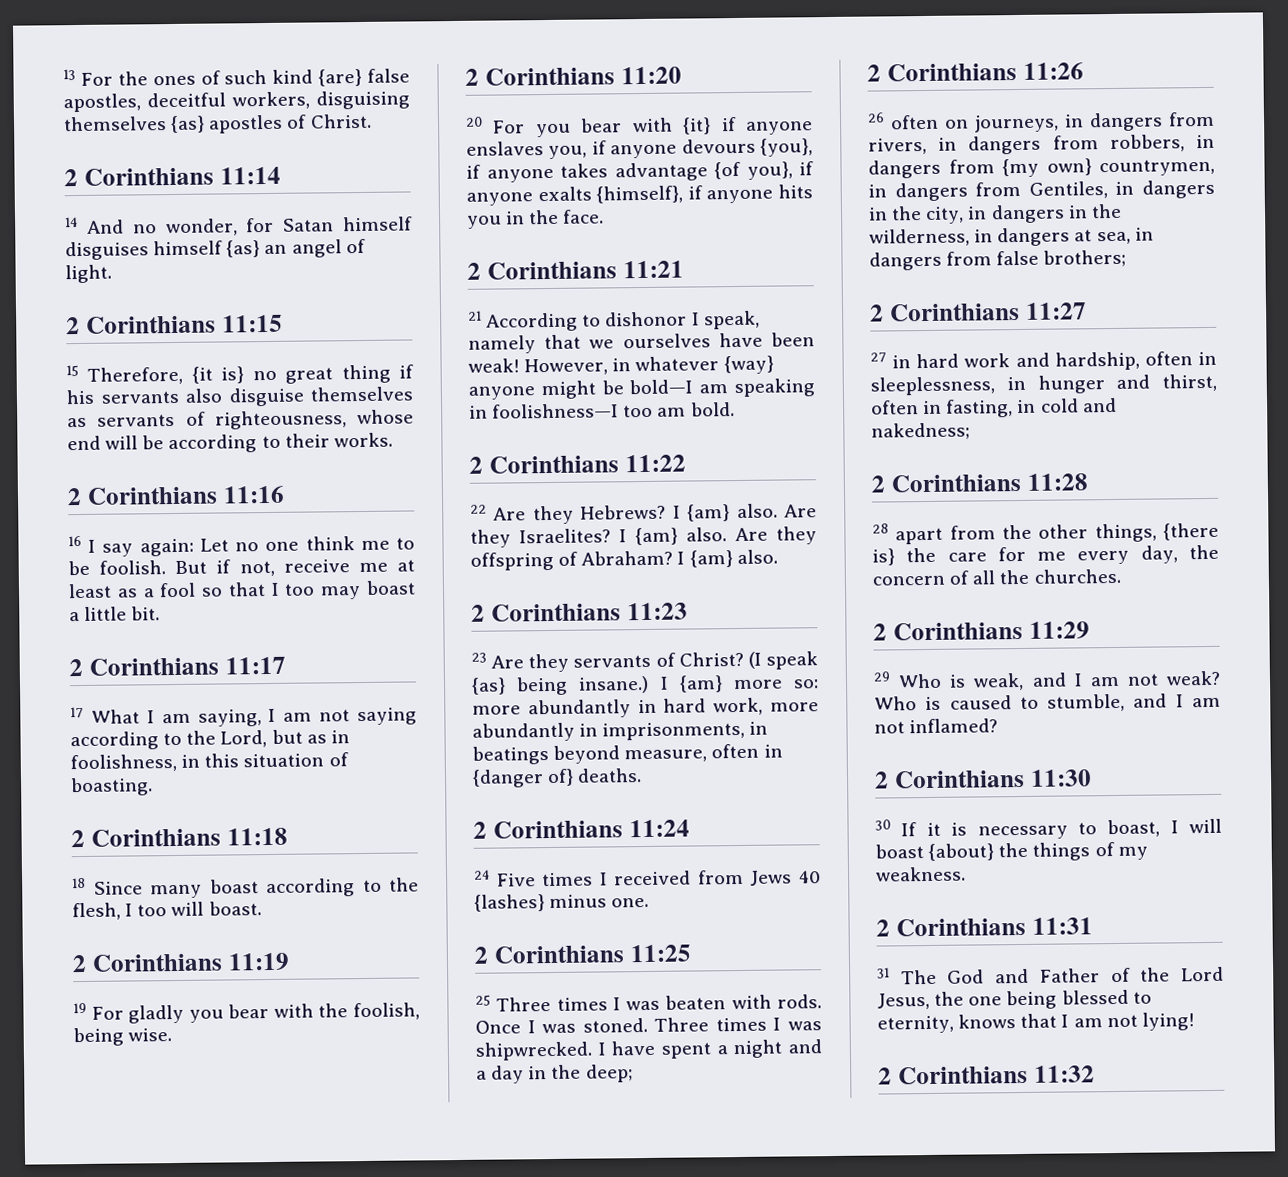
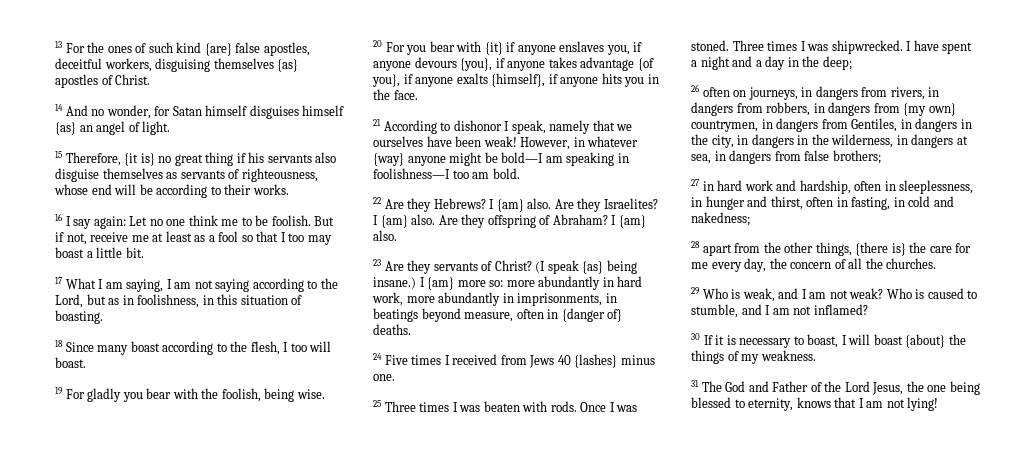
[64,166,281,187] // 2 Corinthians 11:14 -> (151, 79) none
[66,314,283,335] // 2 Corinthians 11:15 -> (171, 128) none
[67,485,285,506] // 2 Corinthians 11:16 -> (289, 189) none
[69,656,286,677] // 2 Corinthians 11:17 -> (144, 252) none
[71,827,288,848] // 2 Corinthians 11:18 -> (103, 317) none
[72,952,290,973] // 2 Corinthians 11:19 -> (86, 362) none
[465,66,682,86] // 2 Corinthians 11:20 -> (325, 394) none
[467,260,684,280] // 2 Corinthians 11:21 -> (418, 95) none
[469,454,686,474] // 2 Corinthians 11:22 -> (520, 173) none
[471,602,688,622] // 2 Corinthians 11:23 -> (397, 235) none
[473,819,690,839] // 2 Corinthians 11:24 -> (411, 329) none
[474,944,691,964] // 2 Corinthians 11:25 -> (395, 377) none
[867,62,1084,82] // 2 Corinthians 11:26 -> (852, 63) none
[869,302,1087,322] // 2 Corinthians 11:27 -> (881, 157) none
[871,473,1088,493] // 2 Corinthians 11:28 -> (750, 219) none
[873,621,1090,641] // 2 Corinthians 11:29 -> (937, 263) none
[874,769,1092,789] // 2 Corinthians 11:30 -> (868, 309) none
[876,917,1093,937] // 2 Corinthians 11:31 -> (816, 355) none
[878,1065,1095,1085] // 2 Corinthians 11:32 -> (939, 404) none

